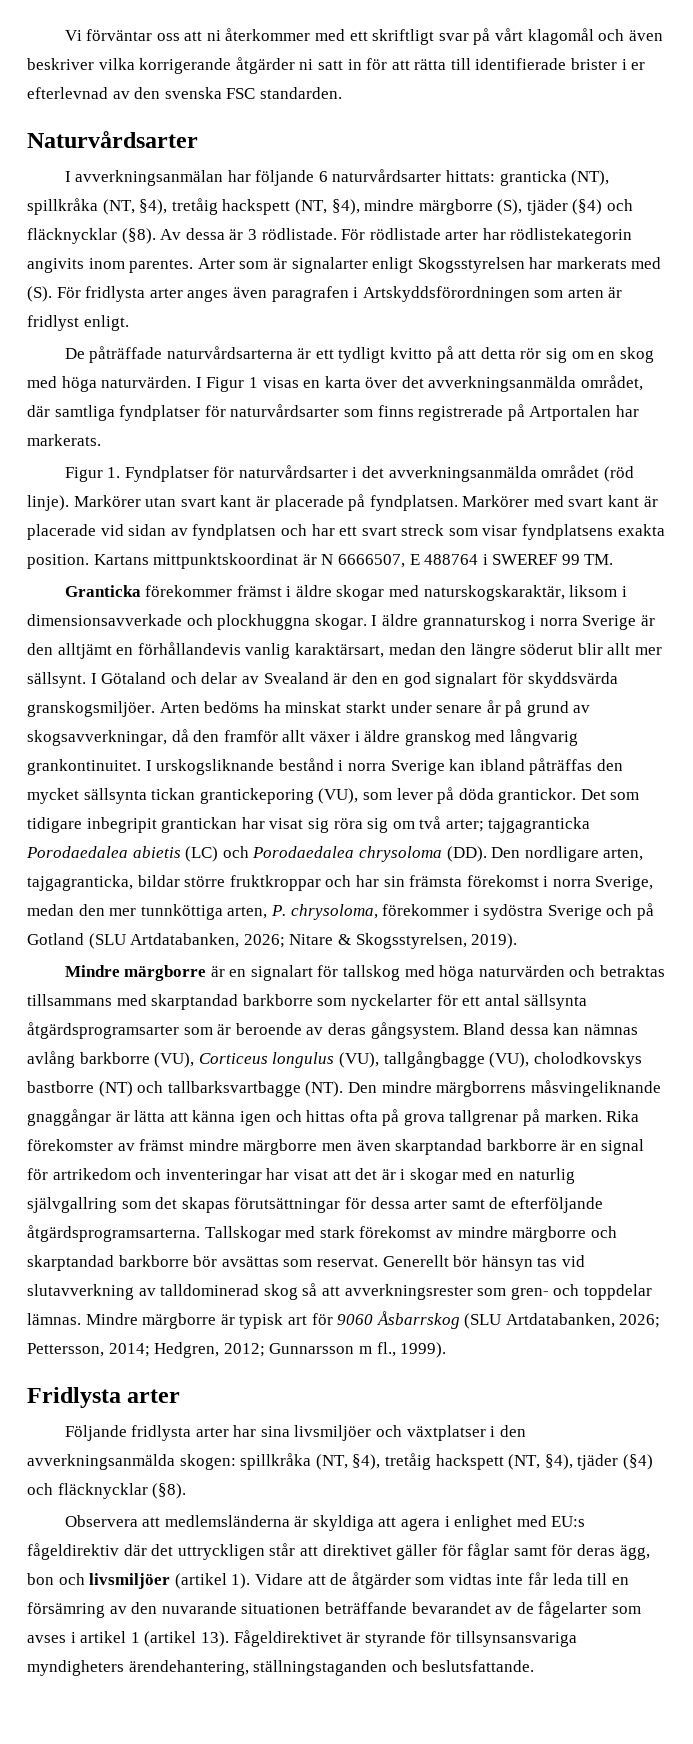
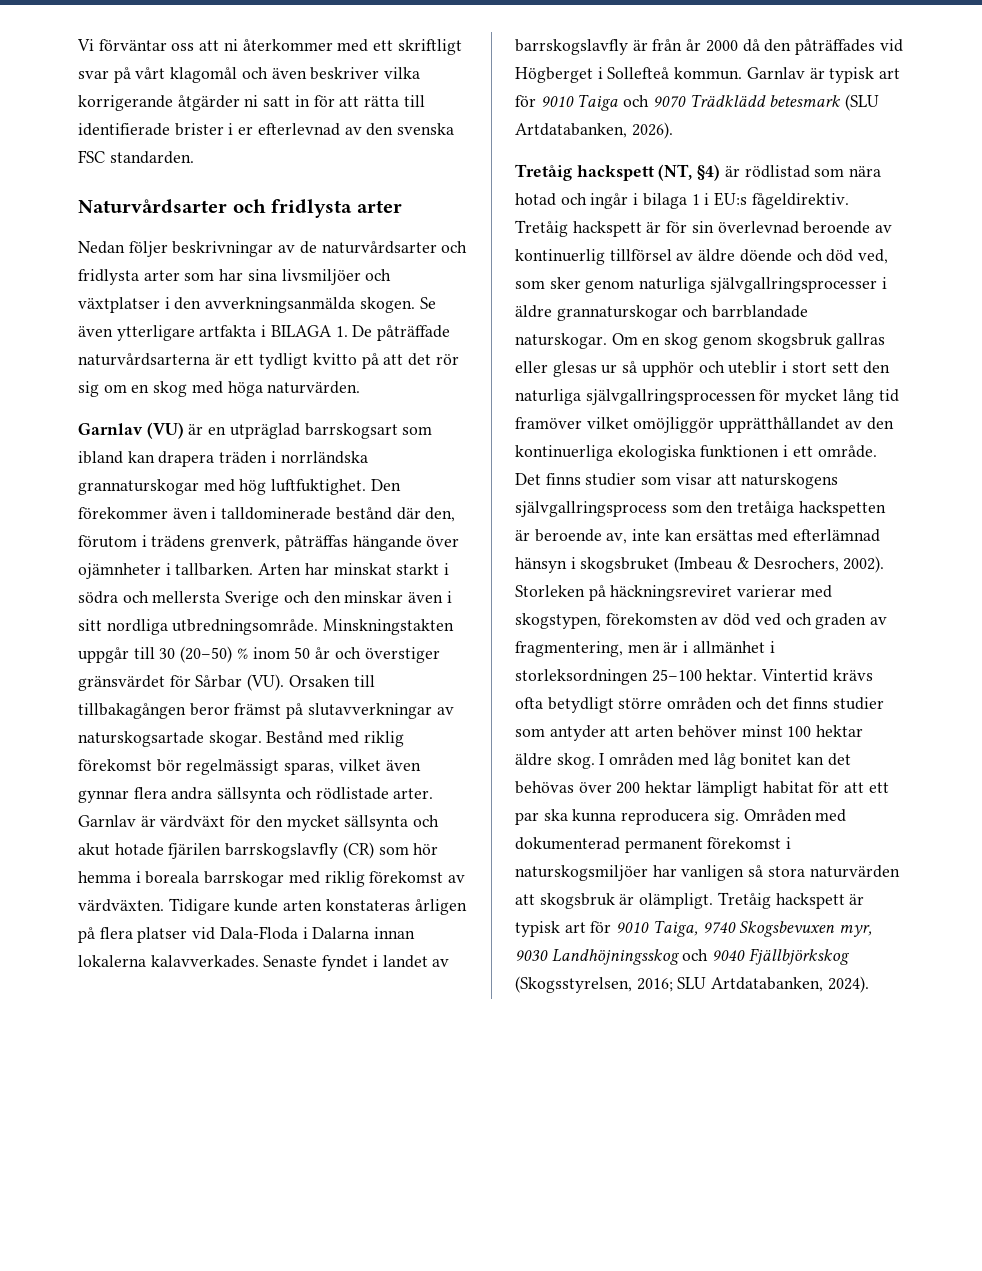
[64,169,610,186] [27,198,634,215] [27,228,633,244] [27,257,662,273] [27,286,623,302] [27,315,129,331] // I avverkningsanmälan har följande 6 naturvårdsarter hittats: granticka (NT), spillkråka (NT, §4), tretåig hackspett (NT, §4), mindre märgborre (S), tjäder (§4) och fläcknycklar (§8). Av dessa är 3 rödlistade. För rödlistade arter har rödlistekategorin angivits inom parentes. Arter som är signalarter enligt Skogsstyrelsen har markerats med (S). För fridlysta arter anges även paragrafen i Artskyddsförordningen som arten är fridlyst enligt. // -> [232,199,402,218] [78,241,468,257] [78,269,392,285] [78,297,436,313] [78,325,348,341] och fridlysta arter // Nedan följer beskrivningar av de naturvårdsarter och fridlysta arter som har sina livsmiljöer och växtplatser i den avverkningsanmälda skogen. Se även ytterligare artfakta i BILAGA 1.
[480,347,516,359] detta -> [408,353,432,366] det
[195,375,644,392] [27,404,639,421] [27,434,101,446] [64,465,634,482] [27,494,658,511] [27,524,665,540] [27,553,614,569] [64,585,627,601] [27,614,655,630] [27,642,663,659] [27,672,618,688] [27,700,591,717] [27,729,578,746] [27,758,623,775] [27,787,640,804] [27,816,591,833] [26,846,644,862] [27,875,654,891] [27,903,655,920] [27,933,518,949] [64,965,665,981] [27,994,588,1010] [27,1022,638,1039] [27,1051,642,1068] [27,1080,661,1097] [27,1109,640,1126] [27,1139,645,1155] [27,1168,575,1184] [27,1197,603,1213] [27,1225,617,1242] [27,1255,585,1271] [27,1283,652,1300] [27,1311,661,1329] [27,1342,447,1358] [27,1387,181,1408] [64,1425,526,1441] [27,1453,653,1470] [27,1483,187,1499] [64,1515,586,1531] [27,1543,650,1560] [27,1572,629,1589] [27,1601,641,1618] [27,1630,577,1647] [27,1660,535,1676] I Figur 1 visas en karta över det avverkningsanmälda området, där samtliga fyndplatser för naturvårdsarter som finns registrerade på Artportalen har markerats. // Figur 1. Fyndplatser för naturvårdsarter i det avverkningsanmälda området (röd linje). Markörer utan svart kant är placerade på fyndplatsen. Markörer med svart kant är placerade vid sidan av fyndplatsen och har ett svart streck som visar fyndplatsens exakta position. Kartans mittpunktskoordinat är N 6666507, E 488764 i SWEREF 99 TM. // Granticka förekommer främst i äldre skogar med naturskogskaraktär, liksom i dimensionsavverkade och plockhuggna skogar. I äldre grannaturskog i norra Sverige är den alltjämt en förhållandevis vanlig karaktärsart, medan den längre söderut blir allt mer sällsynt. I Götaland och delar av Svealand är den en god signalart för skyddsvärda granskogsmiljöer. Arten bedöms ha minskat starkt under senare år på grund av skogsavverkningar, då den framför allt växer i äldre granskog med långvarig grankontinuitet. I urskogsliknande bestånd i norra Sverige kan ibland påträffas den mycket sällsynta tickan grantickeporing (VU), som lever på döda grantickor. Det som tidigare inbegripit grantickan har visat sig röra sig om två arter; tajgagranticka Porodaedalea abietis (LC) och Porodaedalea chrysoloma (DD). Den nordligare arten, tajgagranticka, bildar större fruktkroppar och har sin främsta förekomst i norra Sverige, medan den mer tunnköttiga arten, P. chrysoloma, förekommer i sydöstra Sverige och på Gotland (SLU Artdatabanken, 2026; Nitare & Skogsstyrelsen, 2019). // Mindre märgborre är en signalart för tallskog med höga naturvärden och betraktas tillsammans med skarptandad barkborre som nyckelarter för ett antal sällsynta åtgärdsprogramsarter som är beroende av deras gångsystem. Bland dessa kan nämnas avlång barkborre (VU), Corticeus longulus (VU), tallgångbagge (VU), cholodkovskys bastborre (NT) och tallbarksvartbagge (NT). Den mindre märgborrens måsvingeliknande gnaggångar är lätta att känna igen och hittas ofta på grova tallgrenar på marken. Rika förekomster av främst mindre märgborre men även skarptandad barkborre är en signal för artrikedom och inventeringar har visat att det är i skogar med en naturlig självgallring som det skapas förutsättningar för dessa arter samt de efterföljande åtgärdsprogramsarterna. Tallskogar med stark förekomst av mindre märgborre och skarptandad barkborre bör avsättas som reservat. Generellt bör hänsyn tas vid slutavverkning av talldominerad skog så att avverkningsrester som gren- och toppdelar lämnas. Mindre märgborre är typisk art för 9060 Åsbarrskog (SLU Artdatabanken, 2026; Pettersson, 2014; Hedgren, 2012; Gunnarsson m fl., 1999). // Fridlysta arter // Följande fridlysta arter har sina livsmiljöer och växtplatser i den avverkningsanmälda skogen: spillkråka (NT, §4), tretåig hackspett (NT, §4), tjäder (§4) och fläcknycklar (§8). // Observera att medlemsländerna är skyldiga att agera i enlighet med EU:s fågeldirektiv där det uttryckligen står att direktivet gäller för fåglar samt för deras ägg, bon och livsmiljöer (artikel 1). Vidare att de åtgärder som vidtas inte får leda till en försämring av den nuvarande situationen beträffande bevarandet av de fågelarter som avses i artikel 1 (artikel 13). Fågeldirektivet är styrande för tillsynsansvariga myndigheters ärendehantering, ställningstaganden och beslutsfattande. -> [78,422,433,439] [78,451,368,467] [78,479,401,495] [78,507,456,522] [78,535,460,551] [78,563,450,579] [78,591,452,607] [78,619,455,635] [78,646,440,663] [78,674,375,691] [78,703,454,719] [78,731,404,747] [78,759,421,775] [78,787,434,803] [78,815,440,831] [78,842,439,859] [78,871,466,887] [78,898,467,915] [78,926,416,943] [78,955,450,971] [515,39,903,55] [515,67,901,83] [515,94,880,111] [515,122,673,139] [515,164,882,181] [515,192,849,209] [515,220,893,237] [515,249,889,265] [515,277,887,293] [515,305,809,321] [515,333,886,349] [515,361,891,377] [515,389,899,405] [515,417,894,433] [515,445,877,461] [515,473,839,489] [515,501,886,517] [515,529,881,544] [515,556,885,573] [515,585,832,601] [515,613,888,629] [515,641,775,657] [515,669,873,685] [515,697,885,713] [515,725,864,741] [515,753,851,769] [515,781,889,797] [515,809,847,825] [515,837,792,853] [515,865,900,881] [515,892,865,909] [515,920,873,937] [515,948,850,965] [515,976,869,993] // Garnlav (VU) är en utpräglad barrskogsart som ibland kan drapera träden i norrländska grannaturskogar med hög luftfuktighet. Den förekommer även i talldominerade bestånd där den, förutom i trädens grenverk, påträffas hängande över ojämnheter i tallbarken. Arten har minskat starkt i södra och mellersta Sverige och den minskar även i sitt nordliga utbredningsområde. Minskningstakten uppgår till 30 (20–50) % inom 50 år och överstiger gränsvärdet för Sårbar (VU). Orsaken till tillbakagången beror främst på slutavverkningar av naturskogsartade skogar. Bestånd med riklig förekomst bör regelmässigt sparas, vilket även gynnar flera andra sällsynta och rödlistade arter. Garnlav är värdväxt för den mycket sällsynta och akut hotade fjärilen barrskogslavfly (CR) som hör hemma i boreala barrskogar med riklig förekomst av värdväxten. Tidigare kunde arten konstateras årligen på flera platser vid Dala-Floda i Dalarna innan lokalerna kalavverkades. Senaste fyndet i landet av barrskogslavfly är från år 2000 då den påträffades vid Högberget i Sollefteå kommun. Garnlav är typisk art för 9010 Taiga och 9070 Trädklädd betesmark (SLU Artdatabanken, 2026). // Tretåig hackspett (NT, §4) är rödlistad som nära hotad och ingår i bilaga 1 i EU:s fågeldirektiv. Tretåig hackspett är för sin överlevnad beroende av kontinuerlig tillförsel av äldre döende och död ved, som sker genom naturliga självgallringsprocesser i äldre grannaturskogar och barrblandade naturskogar. Om en skog genom skogsbruk gallras eller glesas ur så upphör och uteblir i stort sett den naturliga självgallringsprocessen för mycket lång tid framöver vilket omöjliggör upprätthållandet av den kontinuerliga ekologiska funktionen i ett område. Det finns studier som visar att naturskogens självgallringsprocess som den tretåiga hackspetten är beroende av, inte kan ersättas med efterlämnad hänsyn i skogsbruket (Imbeau & Desrochers, 2002). Storleken på häckningsreviret varierar med skogstypen, förekomsten av död ved och graden av fragmentering, men är i allmänhet i storleksordningen 25–100 hektar. Vintertid krävs ofta betydligt större områden och det finns studier som antyder att arten behöver minst 100 hektar äldre skog. I områden med låg bonitet kan det behövas över 200 hektar lämpligt habitat för att ett par ska kunna reproducera sig. Områden med dokumenterad permanent förekomst i naturskogsmiljöer har vanligen så stora naturvärden att skogsbruk är olämpligt. Tretåig hackspett är typisk art för 9010 Taiga, 9740 Skogsbevuxen myr, 9030 Landhöjningsskog och 9040 Fjällbjörkskog (Skogsstyrelsen, 2016; SLU Artdatabanken, 2024).

